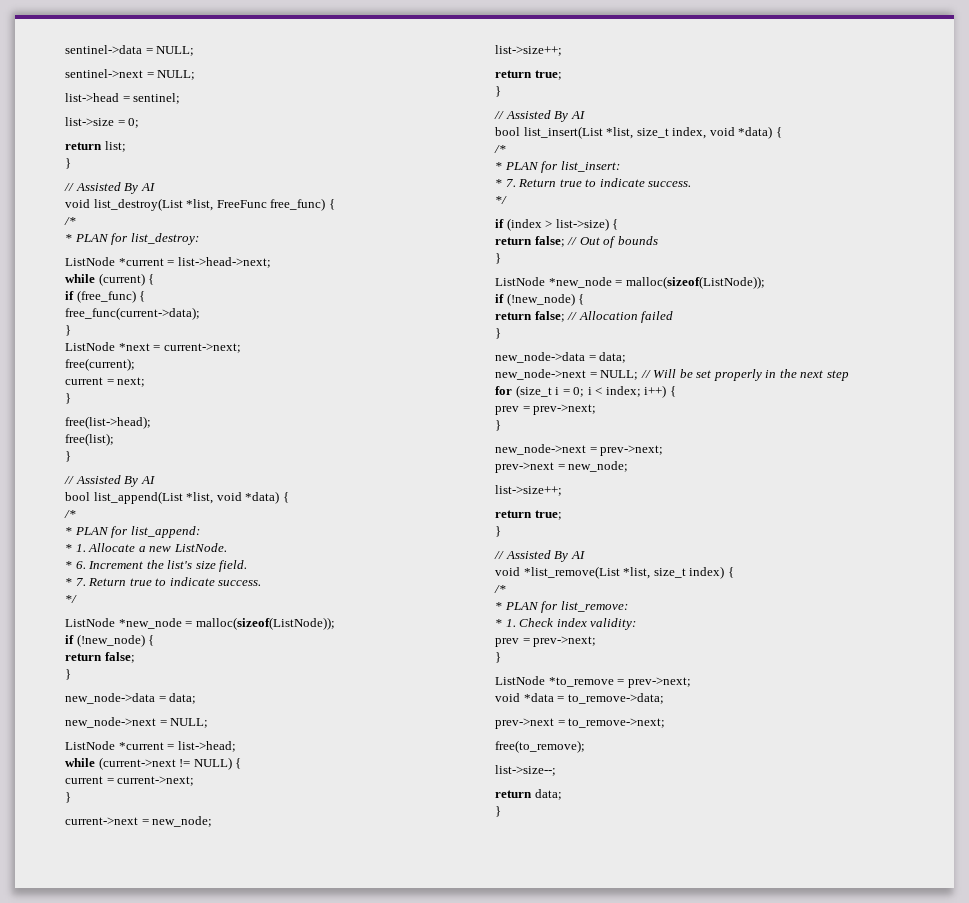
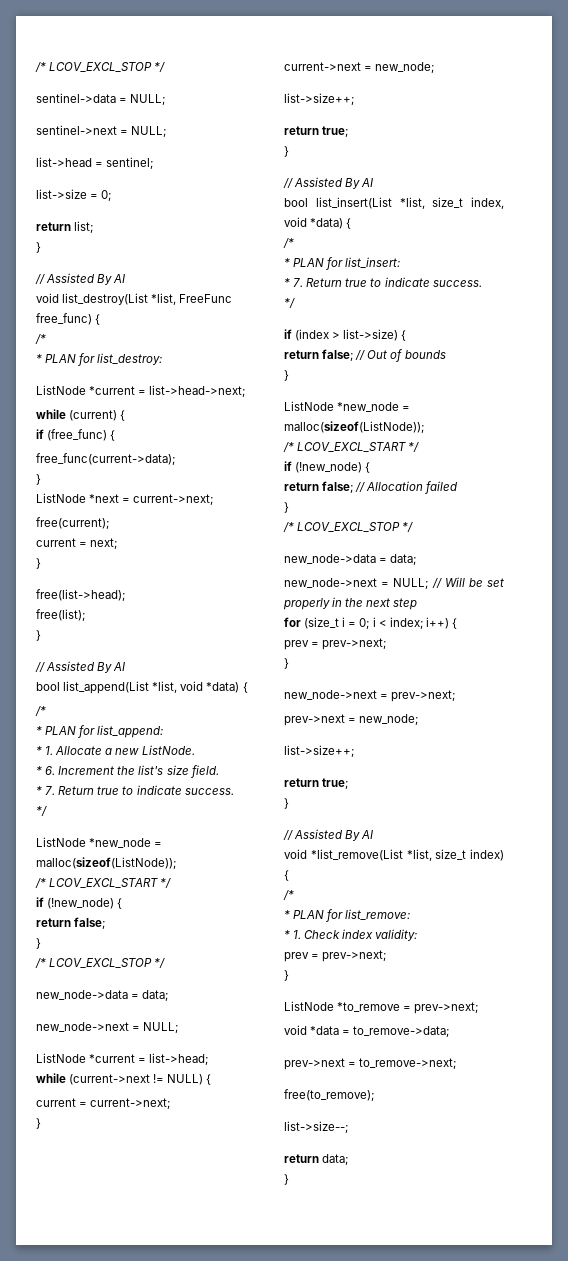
(65, 49) none -> [35,62,166,73] /* LCOV_EXCL_STOP */ //
(335, 623) none -> [35,878,172,889] // /* LCOV_EXCL_START */
(71, 674) none -> [35,958,166,969] // /* LCOV_EXCL_STOP */
(765, 282) none -> [283,442,420,453] // /* LCOV_EXCL_START */
(501, 333) none -> [283,522,414,533] // /* LCOV_EXCL_STOP */

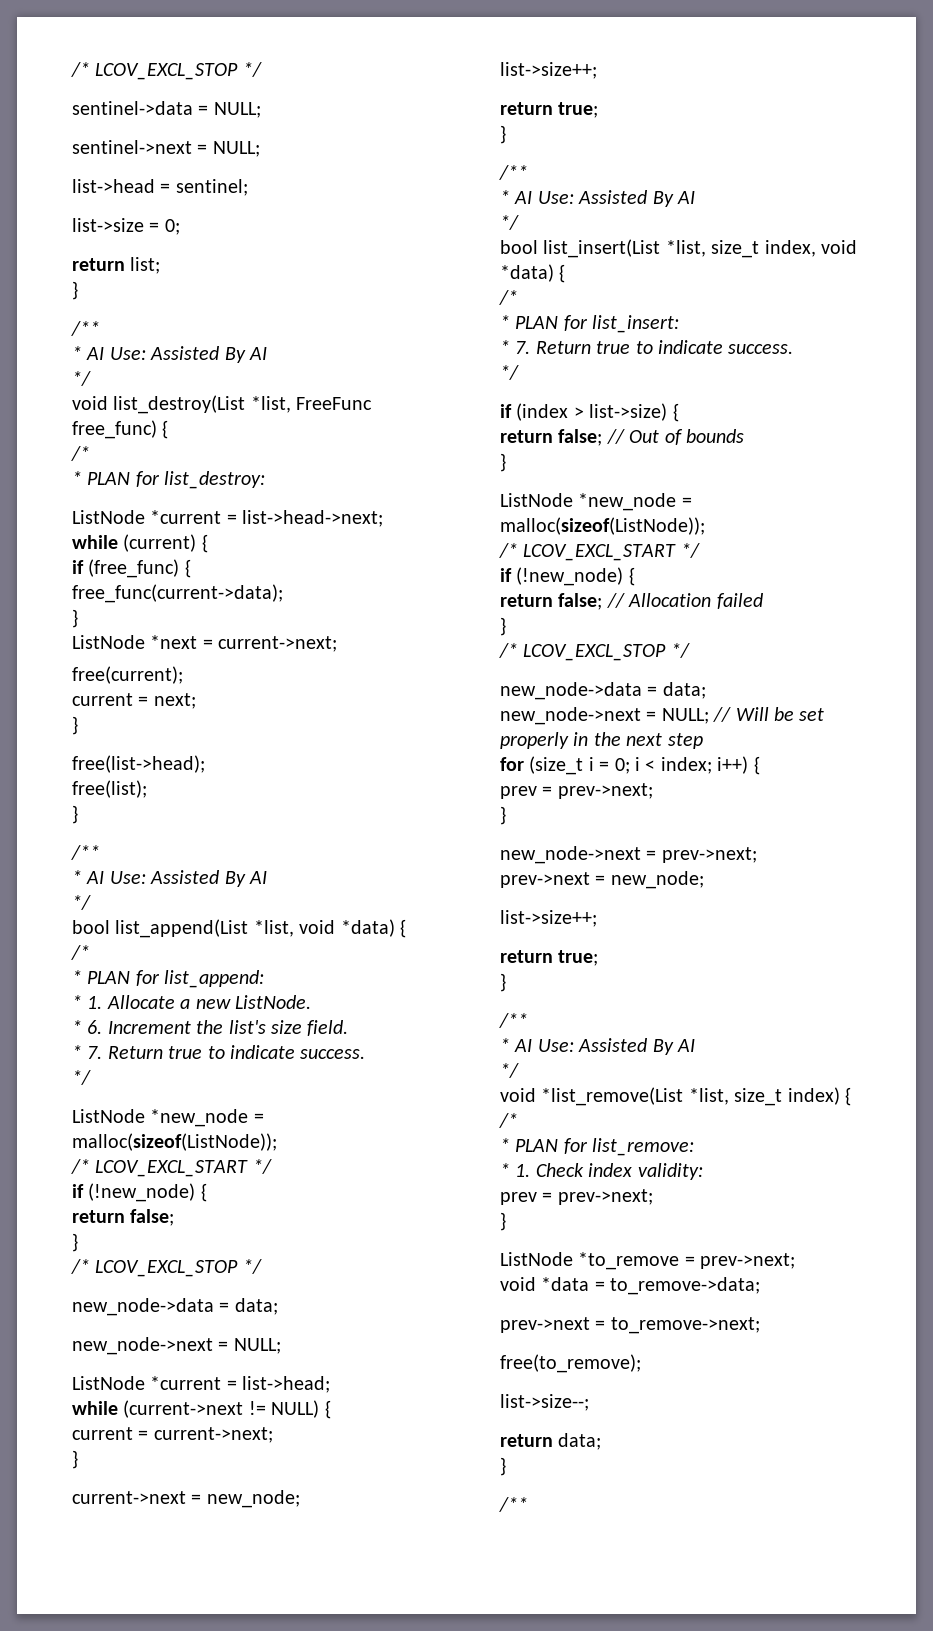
[35,273,126,285] // Assisted By AI -> [71,321,100,336] [72,346,267,363] [72,371,91,386] /** // * AI Use: Assisted By AI // */
[35,661,126,673] // Assisted By AI -> [71,845,100,860] [72,870,267,887] [72,895,91,910] /** // * AI Use: Assisted By AI // */
[283,177,374,189] // Assisted By AI -> [499,165,528,180] [500,190,695,207] [500,215,519,230] /** // * AI Use: Assisted By AI // */
[283,829,374,841] // Assisted By AI -> [499,1013,528,1028] [500,1038,695,1055] [500,1063,519,1078] /** // * AI Use: Assisted By AI // */
(289, 1179) none -> [499,1497,528,1512] // /**

